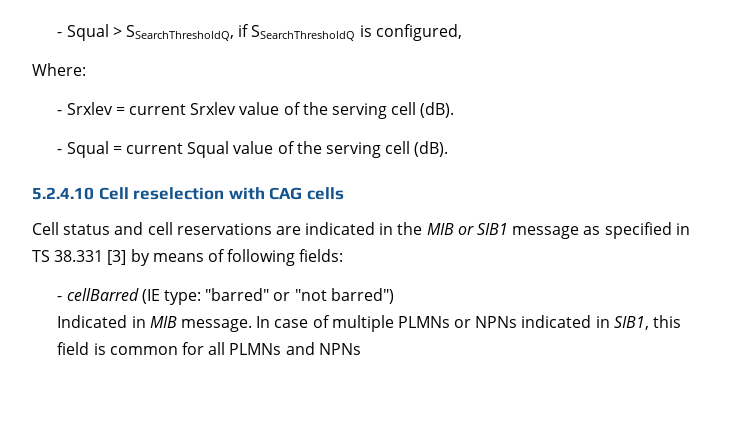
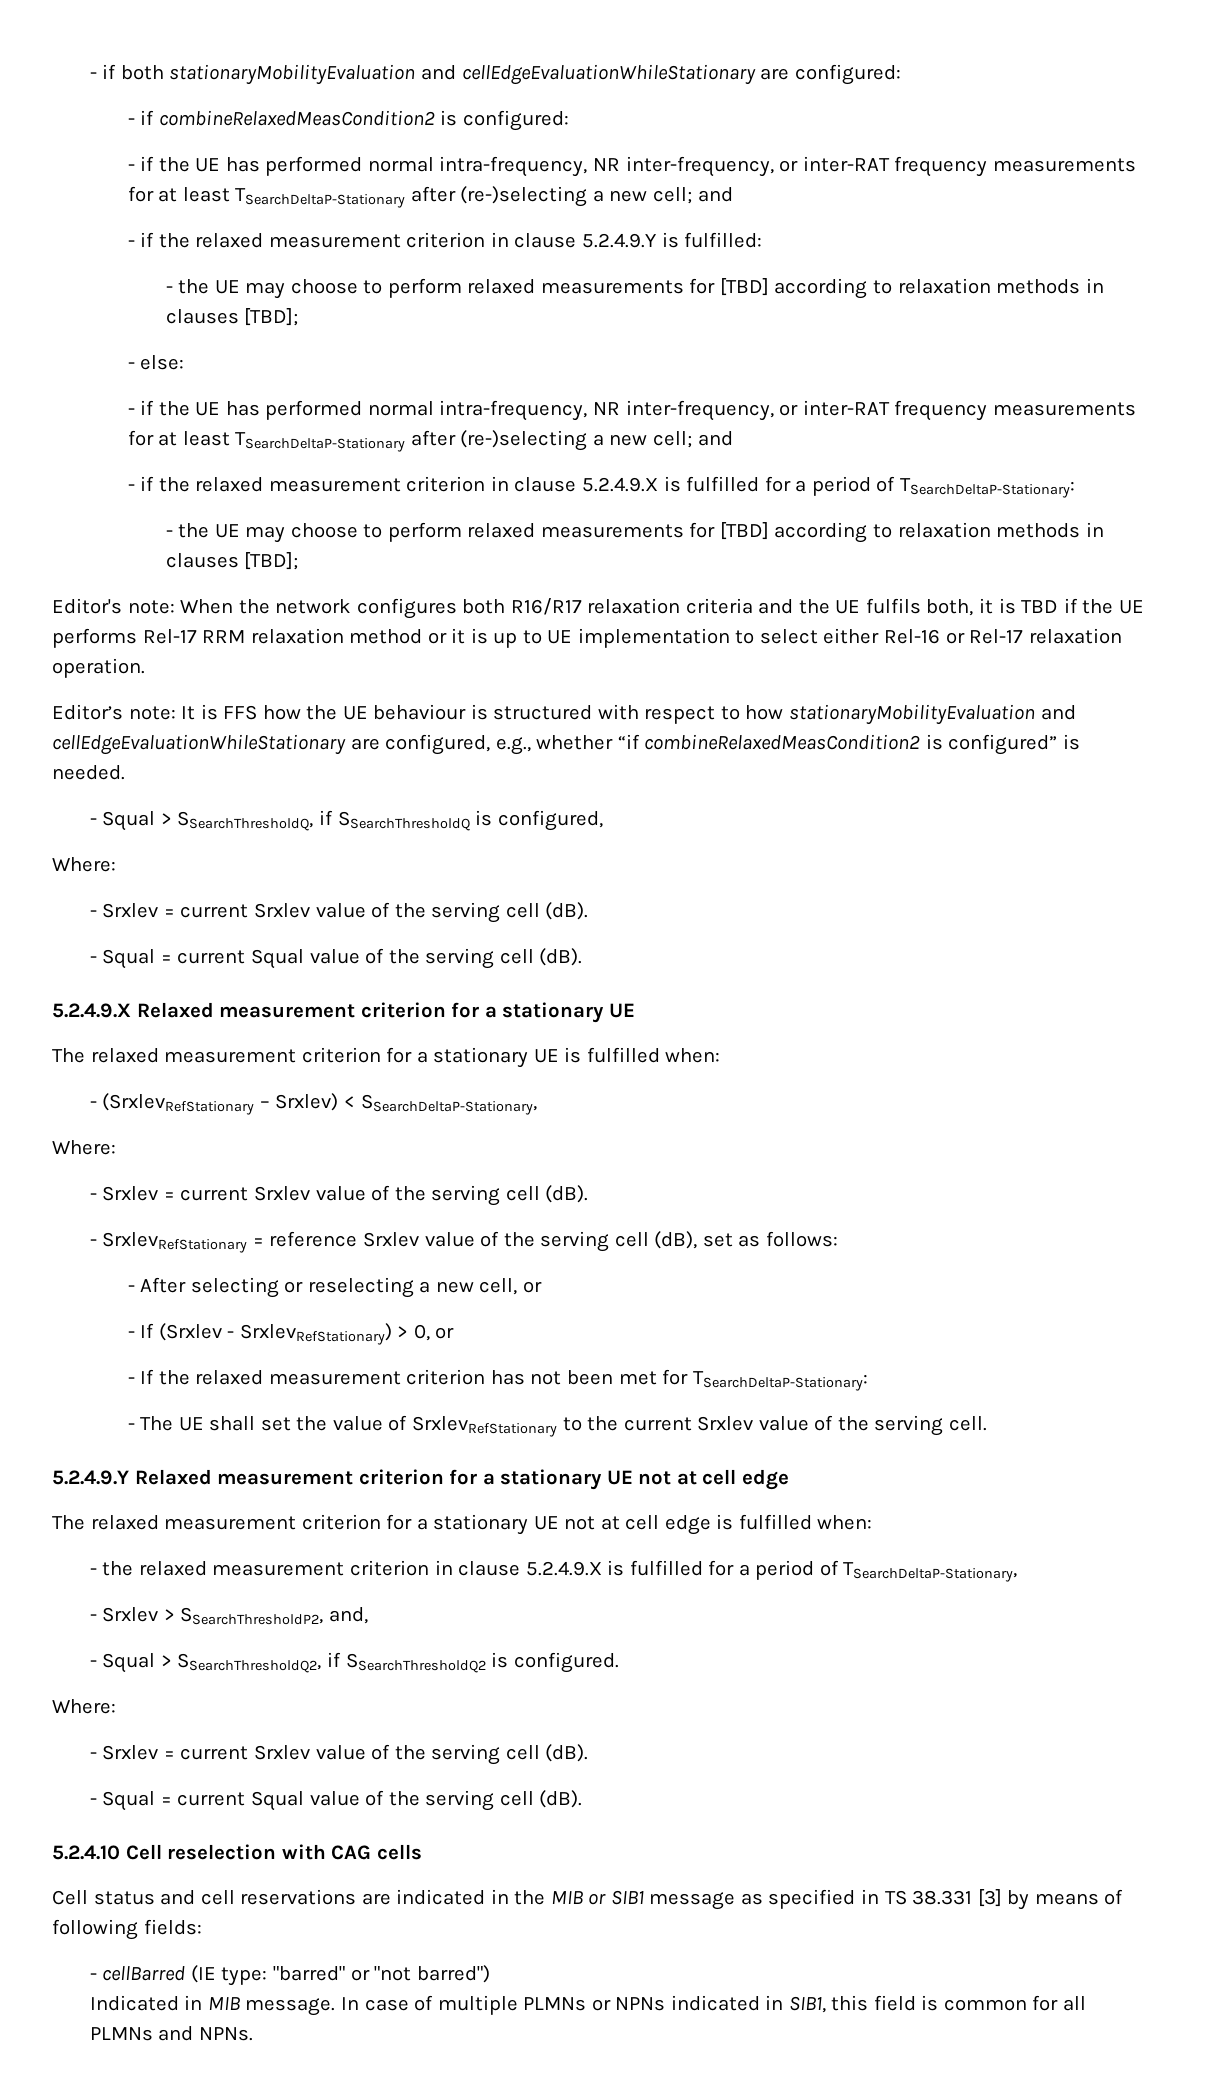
[57,32,63,37] - -> [89,64,901,85] [127,110,569,131] [127,156,1136,177] [127,186,733,208] [127,232,763,248] [165,278,1104,299] [165,308,299,326] [127,355,185,370] [127,400,1136,421] [127,430,733,452] [127,476,1075,498] [165,522,1104,543] [165,552,299,570] [52,598,1144,619] [52,628,1122,648] [52,658,145,678] [52,704,1076,725] [52,734,1080,755] [52,765,125,780] [89,818,97,825] - if both stationaryMobilityEvaluation and cellEdgeEvaluationWhileStationary are configured: // - if combineRelaxedMeasCondition2 is configured: // - if the UE has performed normal intra-frequency, NR inter-frequency, or inter-RAT frequency measurements for at least TSearchDeltaP-Stationary after (re-)selecting a new cell; and // - if the relaxed measurement criterion in clause 5.2.4.9.Y is fulfilled: // - the UE may choose to perform relaxed measurements for [TBD] according to relaxation methods in clauses [TBD]; // - else: // - if the UE has performed normal intra-frequency, NR inter-frequency, or inter-RAT frequency measurements for at least TSearchDeltaP-Stationary after (re-)selecting a new cell; and // - if the relaxed measurement criterion in clause 5.2.4.9.X is fulfilled for a period of TSearchDeltaP-Stationary: // - the UE may choose to perform relaxed measurements for [TBD] according to relaxation methods in clauses [TBD]; // Editor's note: When the network configures both R16/R17 relaxation criteria and the UE fulfils both, it is TBD if the UE performs Rel-17 RRM relaxation method or it is up to UE implementation to select either Rel-16 or Rel-17 relaxation operation. // Editor’s note: It is FFS how the UE behaviour is structured with respect to how stationaryMobilityEvaluation and cellEdgeEvaluationWhileStationary are configured, e.g., whether “if combineRelaxedMeasCondition2 is configured” is needed. // -
(449, 149) none -> [52,1002,635,1023] [52,1047,721,1068] [89,1093,537,1115] [52,1140,116,1155] [89,1185,589,1206] [89,1231,838,1253] [127,1277,542,1298] [127,1323,455,1345] [127,1369,868,1391] [127,1415,987,1437] [52,1469,789,1490] [52,1514,873,1535] [89,1560,1018,1582] [89,1607,368,1625] [89,1652,619,1673] [52,1699,116,1714] [89,1744,589,1765] [89,1790,583,1811] // 5.2.4.9.X Relaxed measurement criterion for a stationary UE // The relaxed measurement criterion for a stationary UE is fulfilled when: // - (SrxlevRefStationary – Srxlev) < SSearchDeltaP-Stationary, // Where: // - Srxlev = current Srxlev value of the serving cell (dB). // - SrxlevRefStationary = reference Srxlev value of the serving cell (dB), set as follows: // - After selecting or reselecting a new cell, or // - If (Srxlev - SrxlevRefStationary) > 0, or // - If the relaxed measurement criterion has not been met for TSearchDeltaP-Stationary: // - The UE shall set the value of SrxlevRefStationary to the current Srxlev value of the serving cell. // 5.2.4.9.Y Relaxed measurement criterion for a stationary UE not at cell edge // The relaxed measurement criterion for a stationary UE not at cell edge is fulfilled when: // - the relaxed measurement criterion in clause 5.2.4.9.X is fulfilled for a period of TSearchDeltaP-Stationary, // - Srxlev > SSearchThresholdP2, and, // - Squal > SSearchThresholdQ2, if SSearchThresholdQ2 is configured. // Where: // - Srxlev = current Srxlev value of the serving cell (dB). // - Squal = current Squal value of the serving cell (dB).
[318,343,361,355] NPNs -> [198,2027,253,2041] NPNs.

